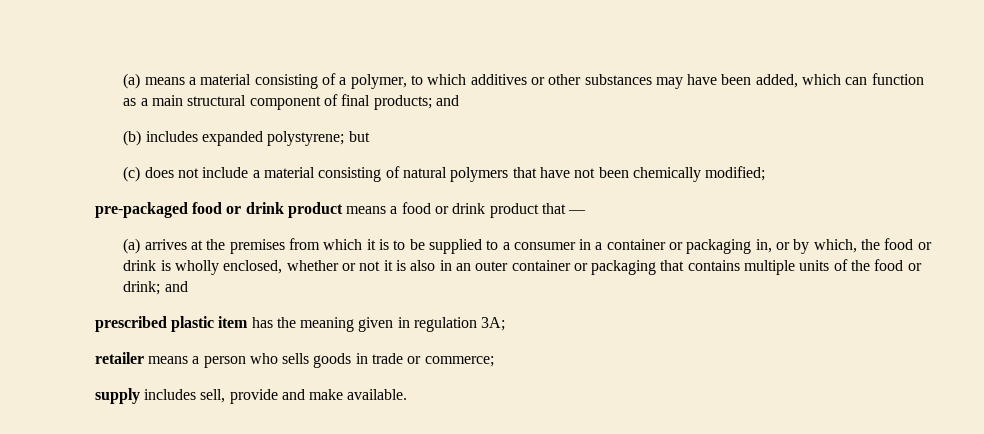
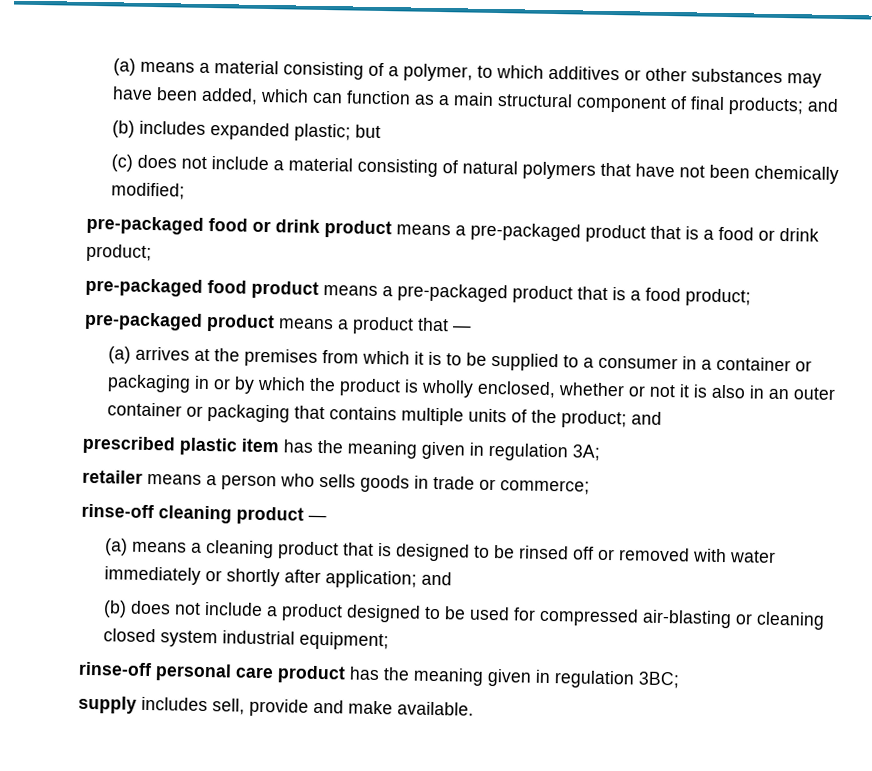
[267,131,345,146] polystyrene; -> [293,123,351,142] plastic;
[401,202,486,214] food or drink -> [469,222,819,243] [85,243,152,263] [84,277,751,307] [83,311,349,333] pre-packaged product that is a food or drink product; // pre-packaged food product means a pre-packaged product that is a food product; // pre-packaged product means a
[755,239,772,253] in, -> [193,375,210,390] in
[813,238,932,253] [123,260,157,271] which, the food or drink -> [256,376,401,397] which the product
[874,259,922,271] [123,281,161,295] food or drink; -> [560,410,627,429] product;
(494, 361) none -> [80,503,327,525] [103,538,776,563] [103,566,452,589] [102,600,825,630] [102,628,389,651] [77,661,680,689] // rinse-off cleaning product — // (a) means a cleaning product that is designed to be rinsed off or removed with water immediately or shortly after application; and // (b) does not include a product designed to be used for compressed air-blasting or cleaning closed system industrial equipment; // rinse-off personal care product has the meaning given in regulation 3BC;

